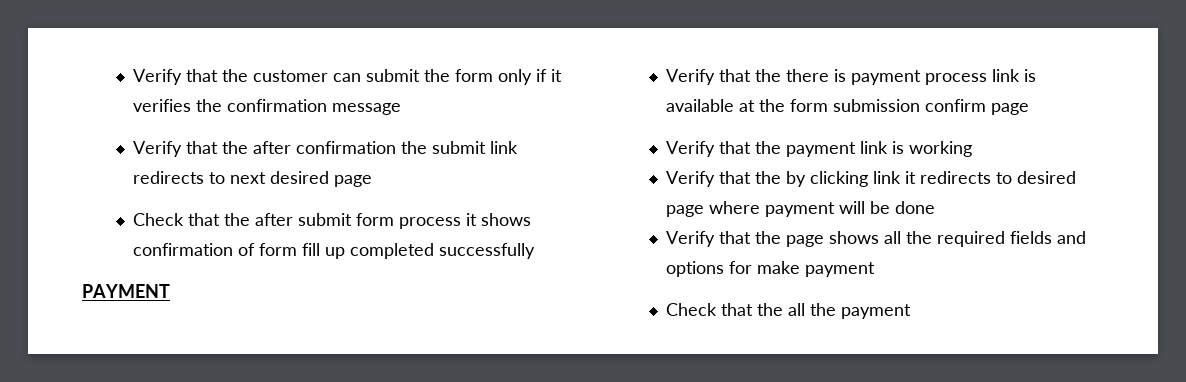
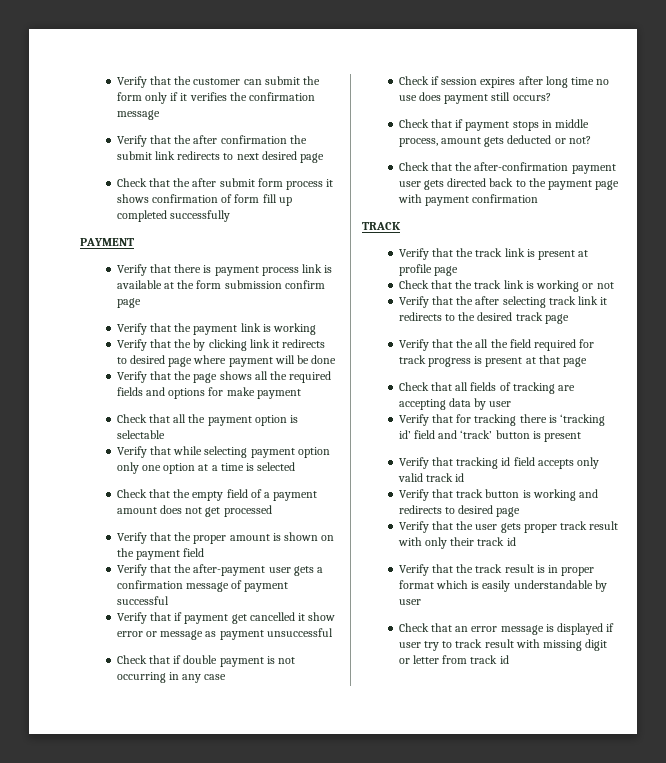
[754,69,781,82] the -> (171, 268) none
[756,303,911,319] the all the payment -> [173,414,299,426] [116,430,165,439] [116,446,330,458] [116,462,296,474] [116,489,318,501] [116,505,272,517] [116,532,335,544] [116,548,205,560] [116,564,324,576] [116,580,289,592] [116,596,169,605] [116,612,336,624] [116,628,333,640] [116,655,296,667] [116,672,227,683] [398,76,610,88] [398,92,551,104] [398,119,590,131] [398,135,591,147] [398,162,616,174] [398,178,620,190] [397,194,539,206] [362,222,401,230] [398,248,589,260] [398,264,458,276] [398,280,614,292] [398,296,608,308] [398,312,569,324] [398,339,595,351] [398,355,588,367] [398,382,576,394] [398,398,512,410] [398,414,606,426] [398,430,582,442] [398,457,600,469] [397,473,465,482] [398,489,599,501] [398,505,521,517] [398,521,619,533] [397,537,516,549] [398,564,595,576] [398,580,607,592] [398,599,421,605] [398,623,615,635] [398,639,608,651] [398,655,509,664] all the payment option is selectable // Verify that while selecting payment option only one option at a time is selected // Check that the empty field of a payment amount does not get processed // Verify that the proper amount is shown on the payment field // Verify that the after-payment user gets a confirmation message of payment successful // Verify that if payment get cancelled it show error or message as payment unsuccessful // Check that if double payment is not occurring in any case // Check if session expires after long time no use does payment still occurs? // Check that if payment stops in middle process, amount gets deducted or not? // Check that the after-confirmation payment user gets directed back to the payment page with payment confirmation // TRACK // Verify that the track link is present at profile page // Check that the track link is working or not // Verify that the after selecting track link it redirects to the desired track page // Verify that the all the field required for track progress is present at that page // Check that all fields of tracking are accepting data by user // Verify that for tracking there is ‘tracking id’ field and ‘track’ button is present // Verify that tracking id field accepts only valid track id // Verify that track button is working and redirects to desired page // Verify that the user gets proper track result with only their track id // Verify that the track result is in proper format which is easily understandable by user // Check that an error message is displayed if user try to track result with missing digit or letter from track id

